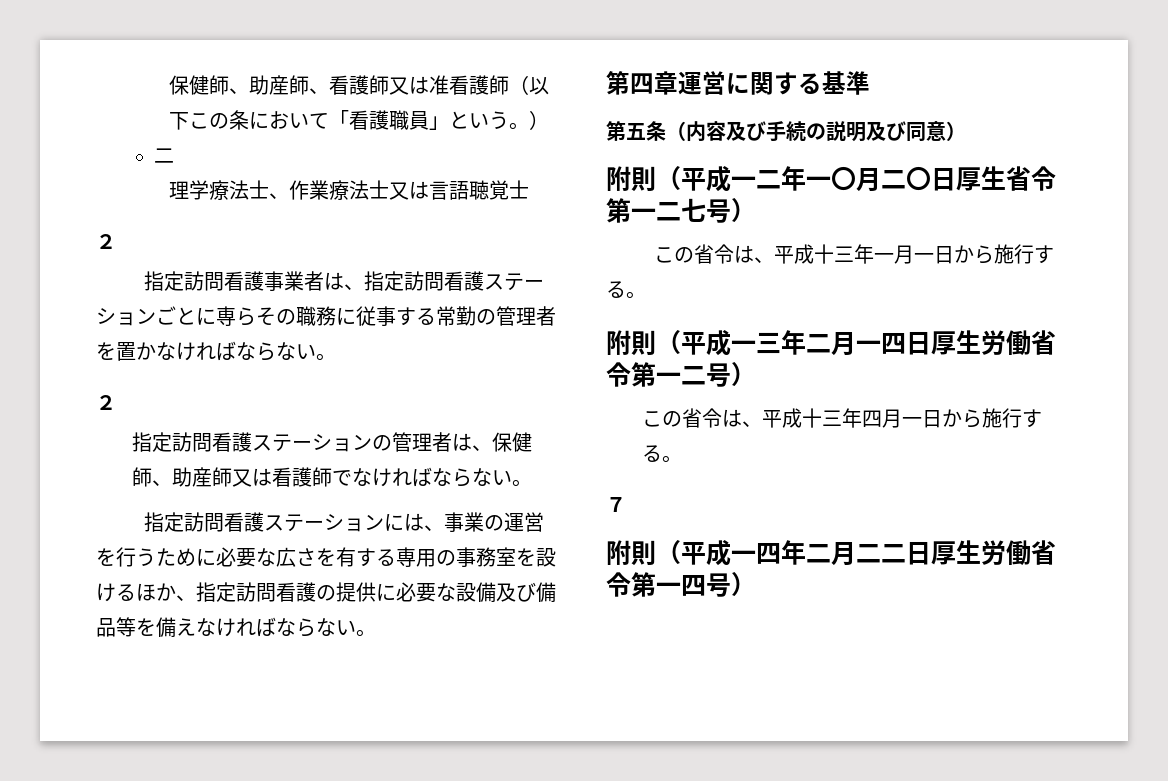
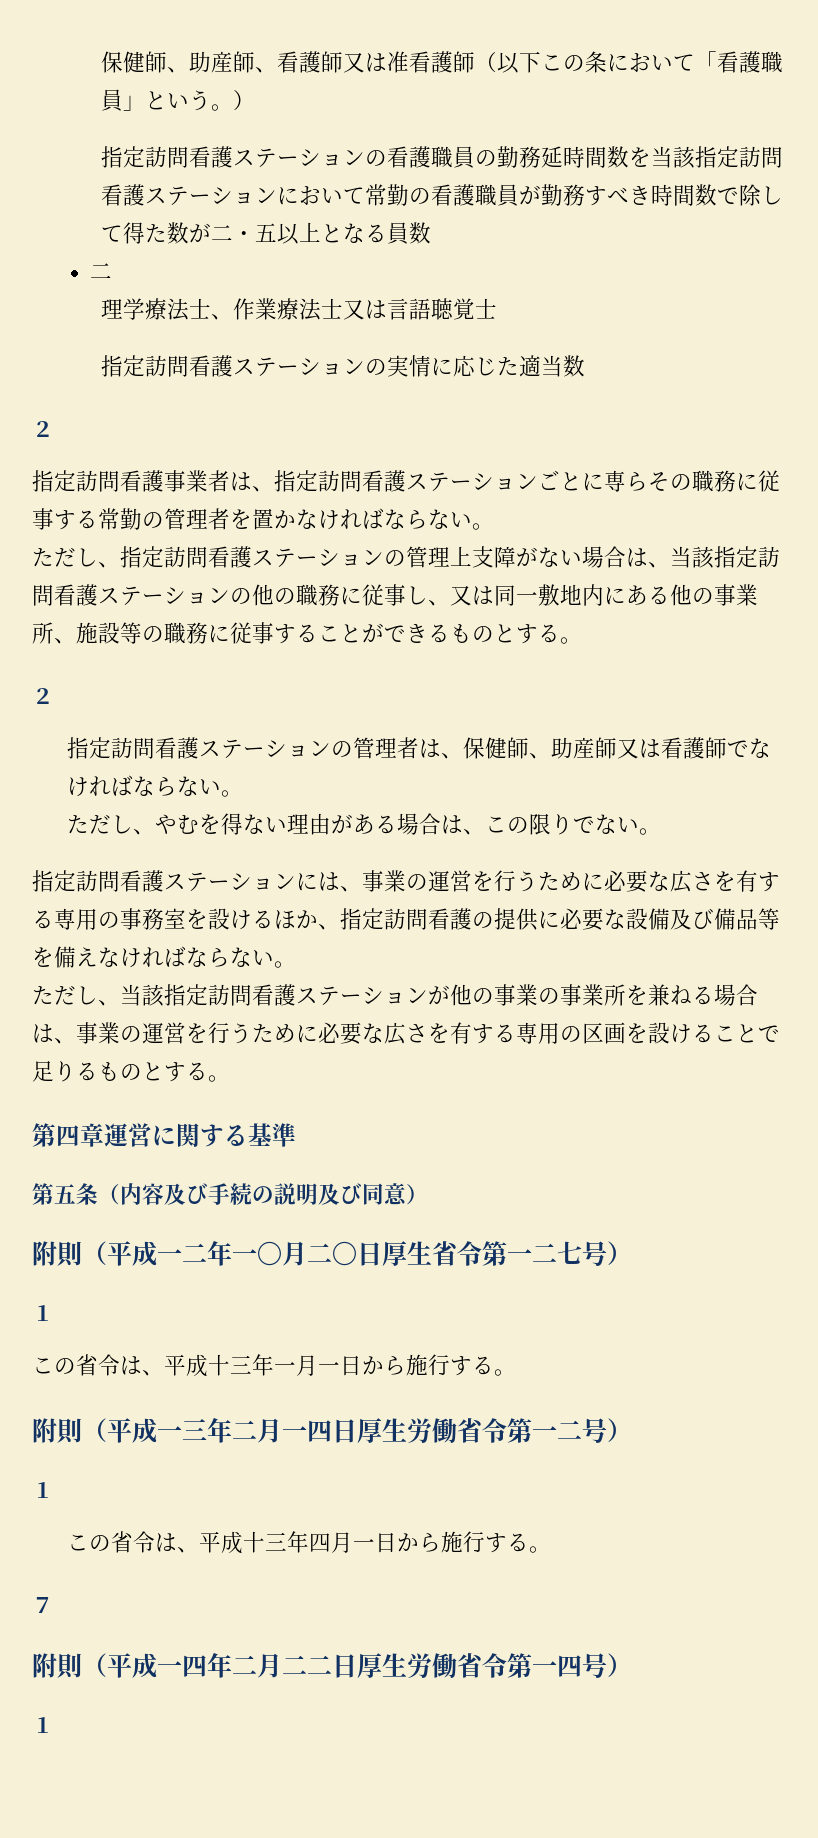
(549, 120) none -> [101,146,784,169] [101,184,784,206] [101,222,432,245] // 指定訪問看護ステーションの看護職員の勤務延時間数を当該指定訪問看護ステーションにおいて常勤の看護職員が勤務すべき時間数で除して得た数が二・五以上となる員数
(529, 189) none -> [101,355,586,377] // 指定訪問看護ステーションの実情に応じた適当数
(336, 357) none -> [32,546,780,569] [32,584,758,606] [32,622,582,644] // ただし、指定訪問看護ステーションの管理上支障がない場合は、当該指定訪問看護ステーションの他の職務に従事し、又は同一敷地内にある他の事業所、施設等の職務に従事することができるものとする。
(533, 483) none -> [66,813,661,835] // ただし、やむを得ない理由がある場合は、この限りでない。
(376, 633) none -> [32,984,758,1007] [32,1022,780,1045] [32,1061,230,1082] // ただし、当該指定訪問看護ステーションが他の事業の事業所を兼ねる場合は、事業の運営を行うために必要な広さを有する専用の区画を設けることで足りるものとする。
(756, 210) none -> [32,1305,54,1321] // １
(756, 374) none -> [32,1482,54,1498] // １
(756, 584) none -> [32,1717,54,1733] // １

